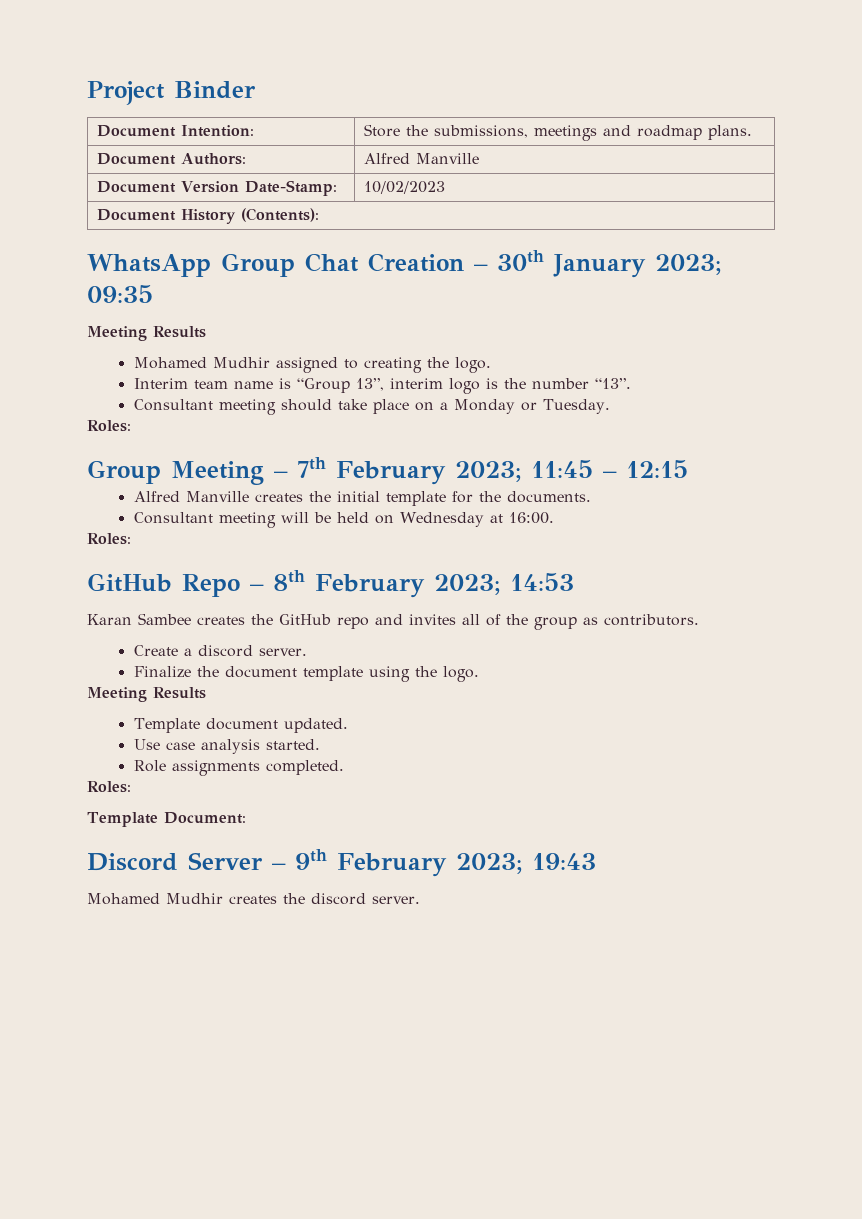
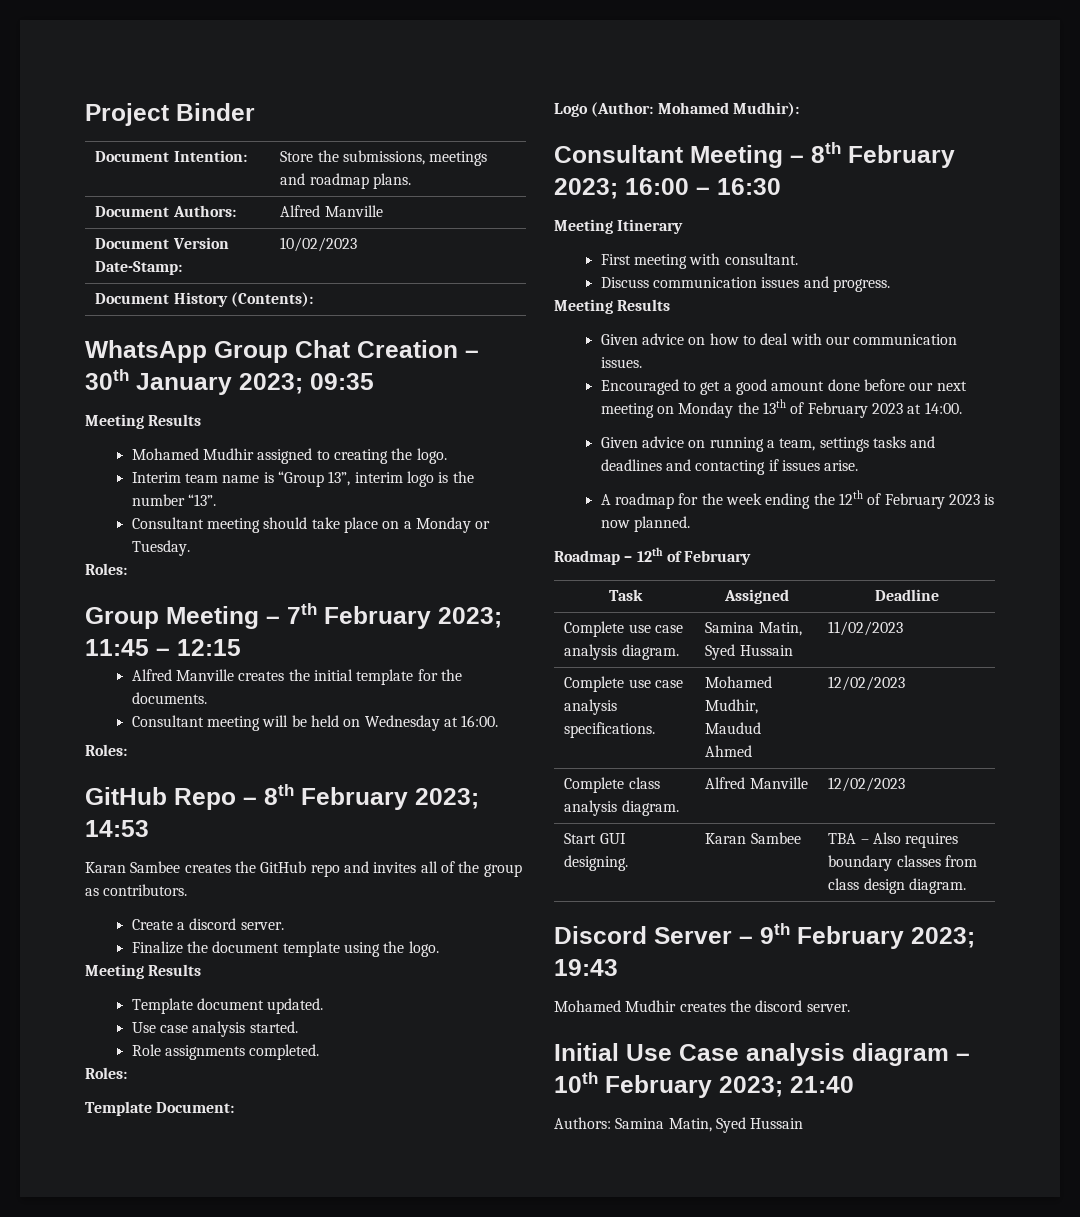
(246, 818) none -> [554,102,799,117] [554,142,955,168] [554,178,781,199] [554,219,684,234] [600,253,798,269] [600,276,891,292] [554,299,671,314] [600,333,958,345] [600,357,642,368] [600,379,967,395] [600,399,962,418] [600,436,936,452] [600,459,859,475] [600,490,995,509] [600,516,691,532] [554,547,752,565] [608,589,643,601] [724,589,789,604] [874,589,939,601] [564,621,684,637] [564,644,679,660] [705,622,802,636] [705,644,793,660] [828,621,904,636] [564,676,684,692] [564,699,618,715] [564,722,656,738] [705,676,773,688] [705,699,759,714] [705,722,762,734] [705,745,753,757] [828,676,906,691] [564,777,660,793] [564,800,679,816] [705,777,808,789] [828,777,906,792] [564,833,626,844] [564,855,629,871] [705,832,801,844] [828,832,959,848] [828,855,978,871] [828,878,967,894] // Logo (Author: Mohamed Mudhir): // Consultant Meeting – 8th February 2023; 16:00 – 16:30 // Meeting Itinerary // First meeting with consultant. // Discuss communication issues and progress. // Meeting Results // Given advice on how to deal with our communication issues. // Encouraged to get a good amount done before our next meeting on Monday the 13th of February 2023 at 14:00. // Given advice on running a team, settings tasks and deadlines and contacting if issues arise. // A roadmap for the week ending the 12th of February 2023 is now planned. // Roadmap – 12th of February // Task | Assigned | Deadline // Complete use case analysis diagram. | Samina Matin, Syed Hussain | 11/02/2023 // Complete use case analysis specifications. | Mohamed Mudhir, Maudud Ahmed | 12/02/2023 // Complete class analysis diagram. | Alfred Manville | 12/02/2023 // Start GUI designing. | Karan Sambee | TBA – Also requires boundary classes from class design diagram.
(420, 900) none -> [554,1043,970,1066] [554,1072,854,1098] [554,1117,804,1133] // Initial Use Case analysis diagram – 10th February 2023; 21:40 // Authors: Samina Matin, Syed Hussain

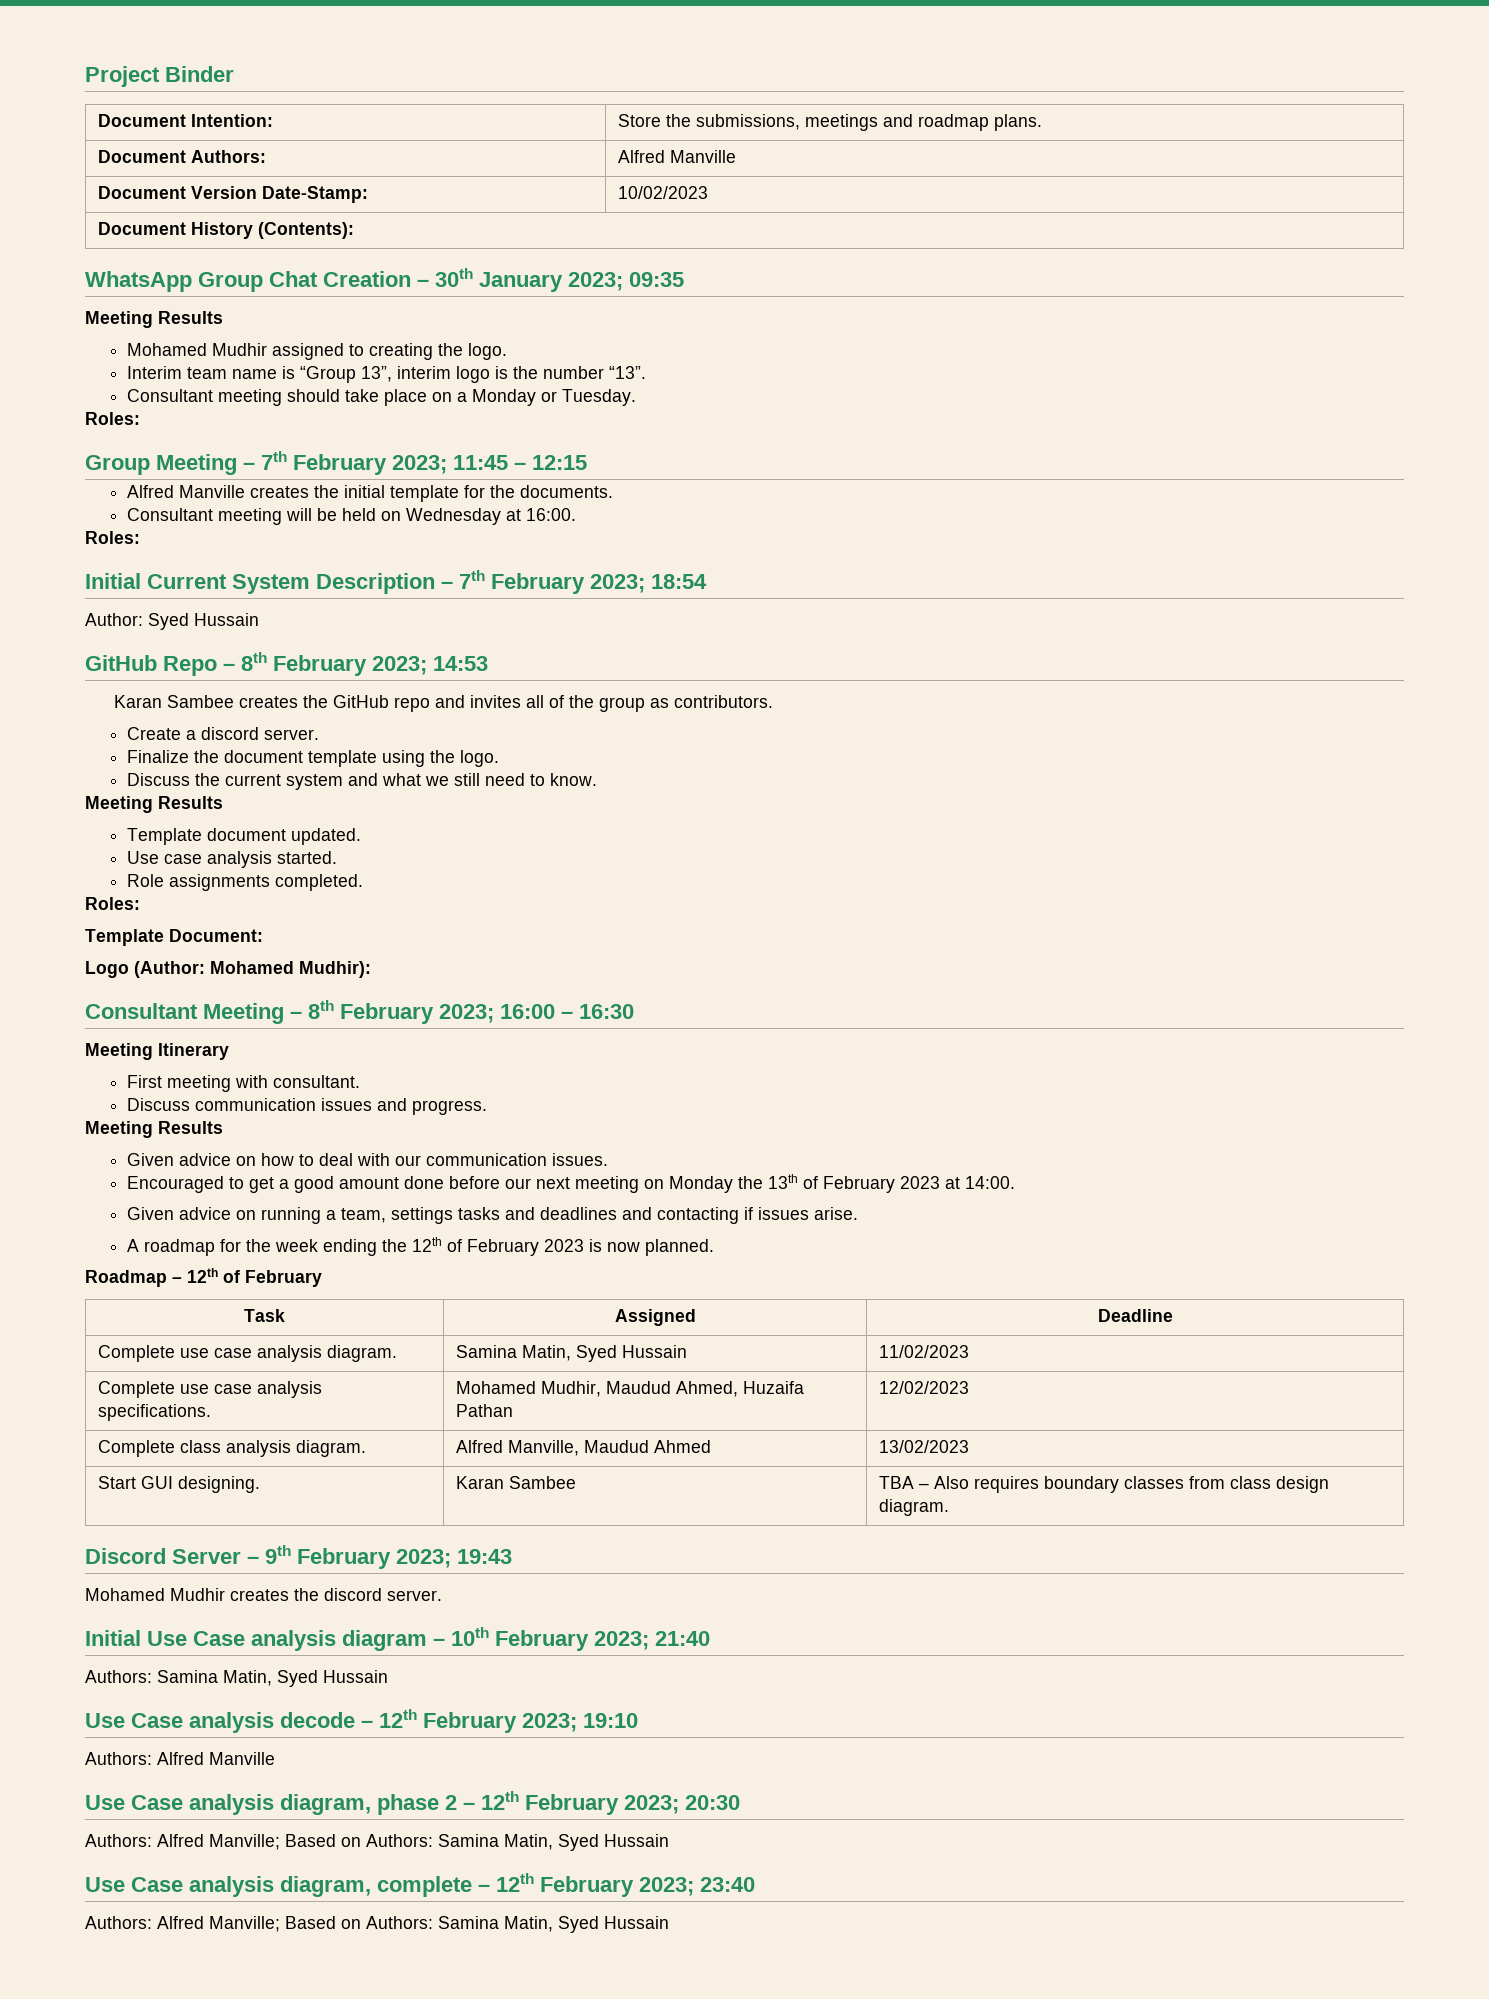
(127, 750) none -> [85,570,707,594] [85,613,259,630] // Initial Current System Description – 7th February 2023; 18:54 // Author: Syed Hussain
(439, 949) none -> [126,773,597,790] // Discuss the current system and what we still need to know.
[705,745,753,757] Ahmed -> [675,1381,804,1397] [455,1404,513,1417] Ahmed, Huzaifa Pathan
[749,777,808,789] [828,777,906,792] Manville | 12/02/2023 -> [507,1440,711,1456] [878,1440,969,1453] Manville, Maudud Ahmed | 13/02/2023
(804, 1123) none -> [85,1709,638,1733] [85,1752,275,1765] [85,1791,740,1815] [85,1834,669,1851] [85,1873,755,1897] [85,1916,669,1933] // Use Case analysis decode – 12th February 2023; 19:10 // Authors: Alfred Manville // Use Case analysis diagram, phase 2 – 12th February 2023; 20:30 // Authors: Alfred Manville; Based on Authors: Samina Matin, Syed Hussain // Use Case analysis diagram, complete – 12th February 2023; 23:40 // Authors: Alfred Manville; Based on Authors: Samina Matin, Syed Hussain

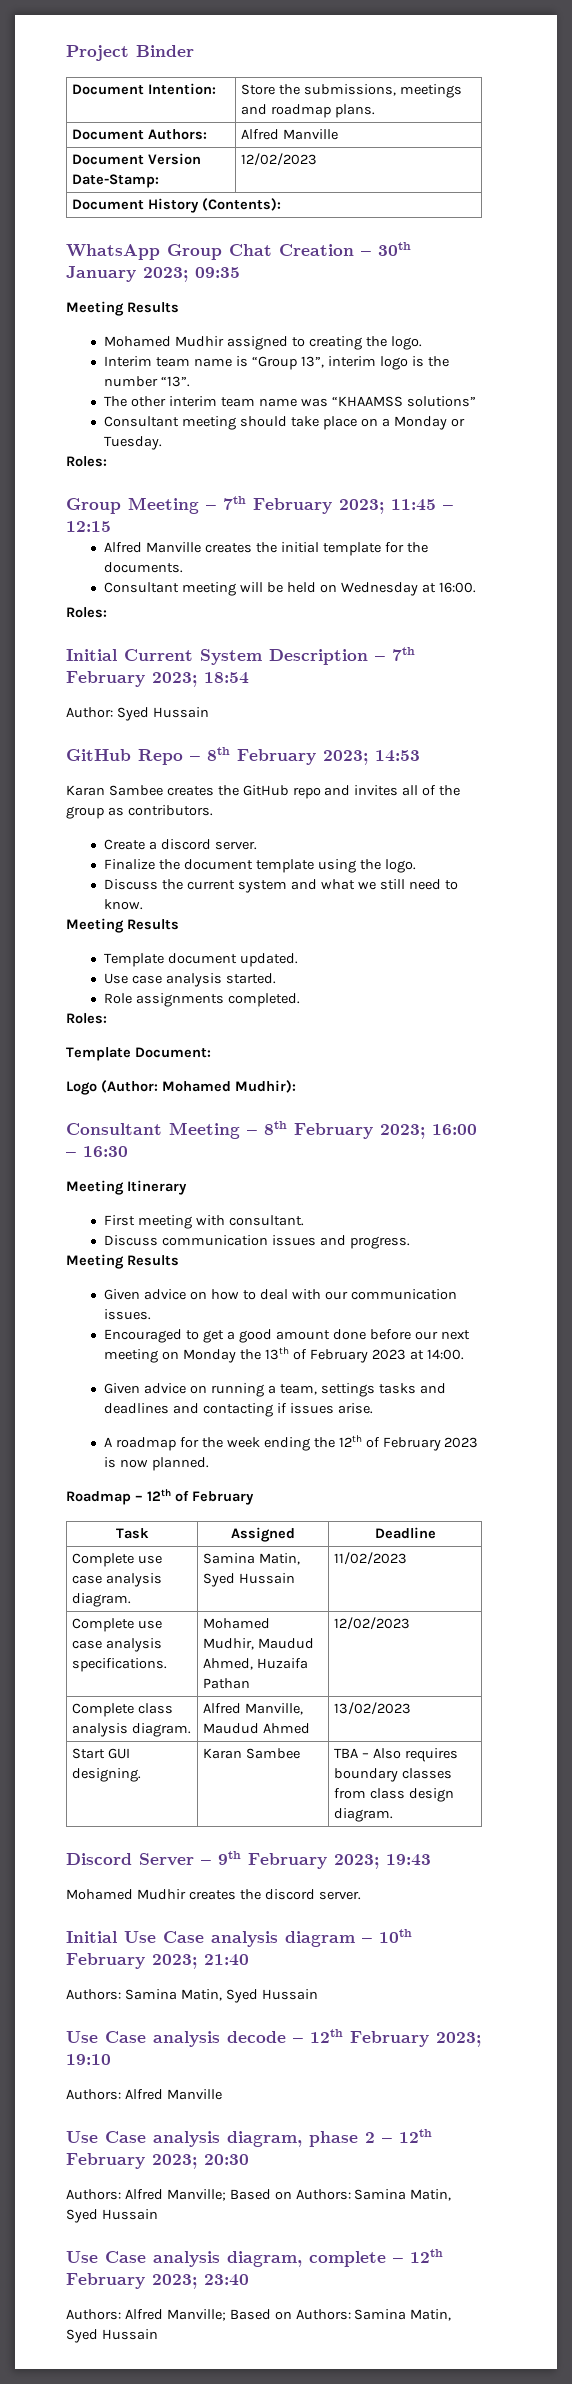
[617,186,708,199] 10/02/2023 -> [241,153,318,166] 12/02/2023
(646, 372) none -> [104,396,476,407] // The other interim team name was “KHAAMSS solutions”

